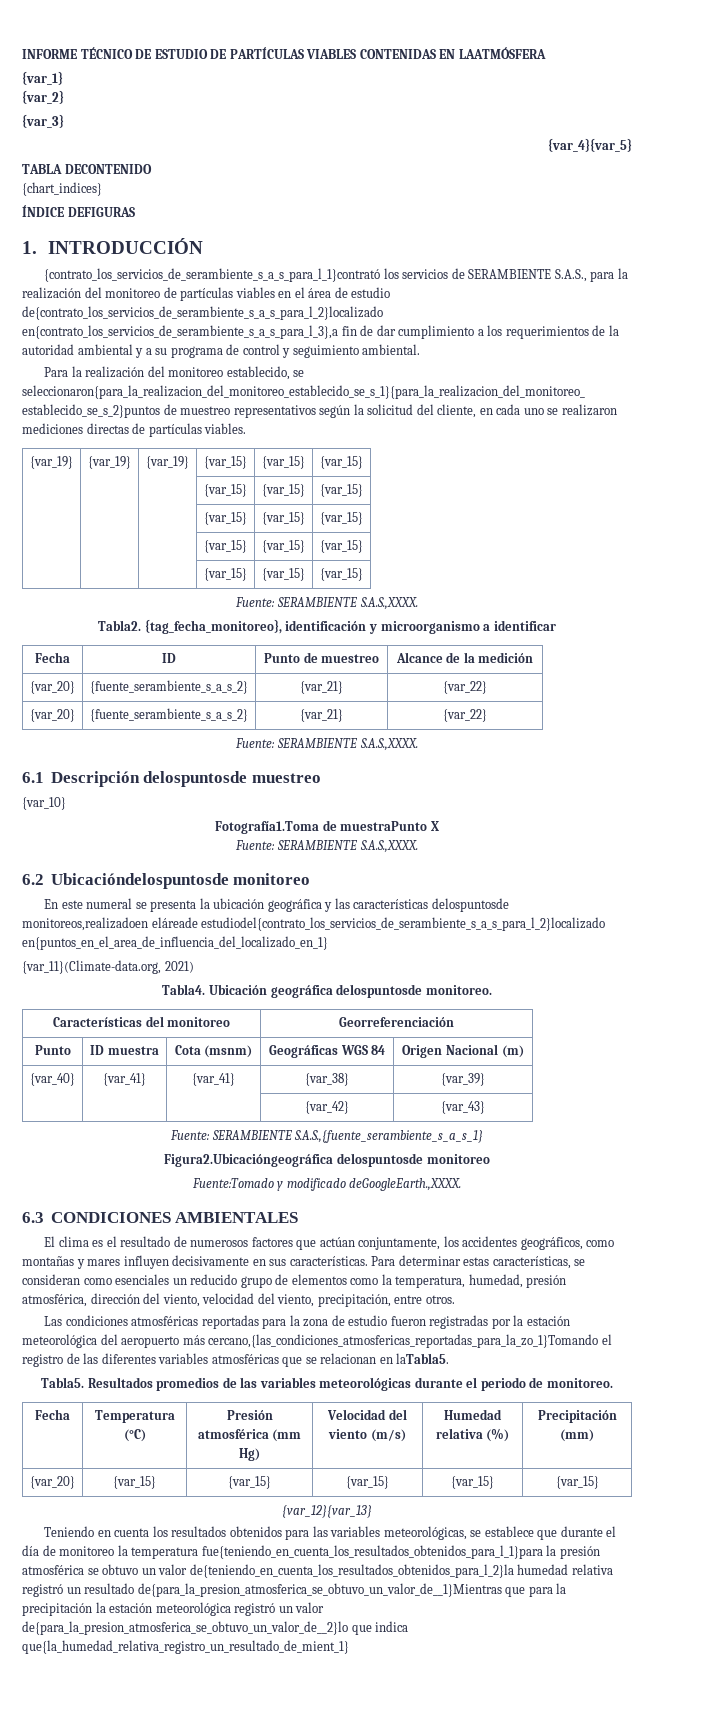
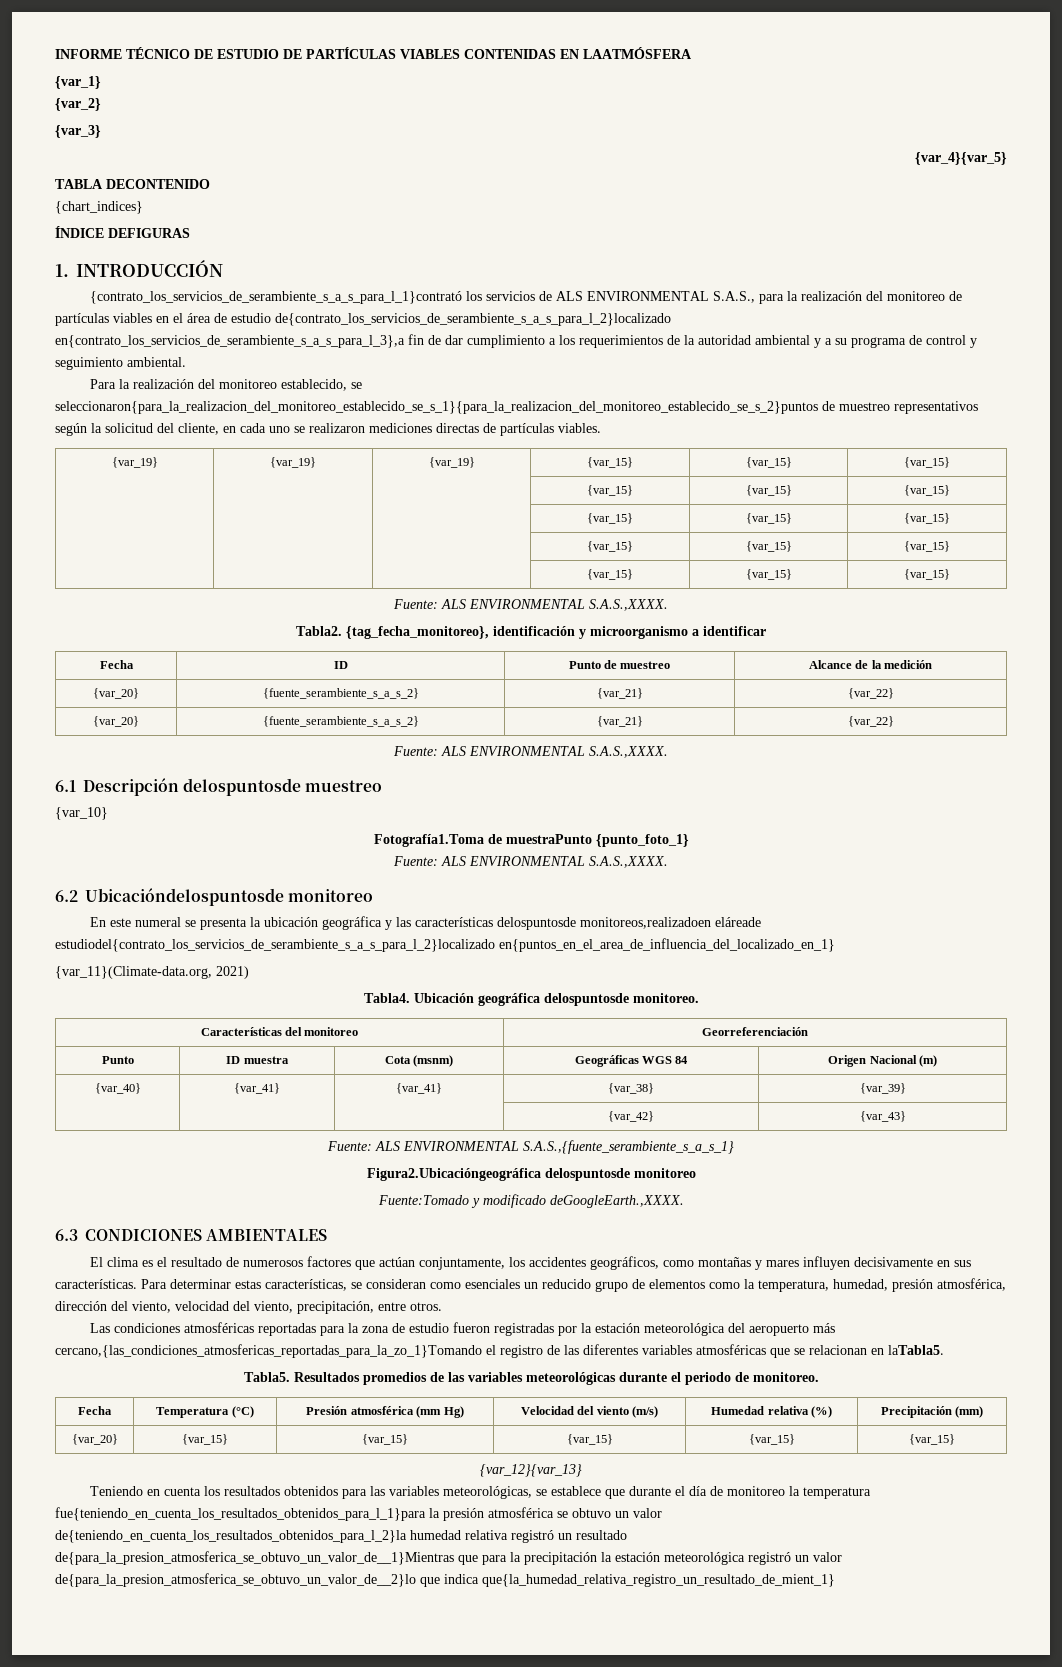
[468,269,552,279] SERAMBIENTE -> [555,291,709,301] ALS ENVIRONMENTAL
[277,597,357,607] SERAMBIENTE -> [441,599,585,609] ALS ENVIRONMENTAL
[277,738,357,748] SERAMBIENTE -> [441,746,585,756] ALS ENVIRONMENTAL
[430,821,439,831] [235,840,357,850] X // Fuente: SERAMBIENTE -> [595,834,689,847] [393,856,585,866] {punto_foto_1} // Fuente: ALS ENVIRONMENTAL
[211,1130,292,1140] SERAMBIENTE -> [375,1141,519,1151] ALS ENVIRONMENTAL

